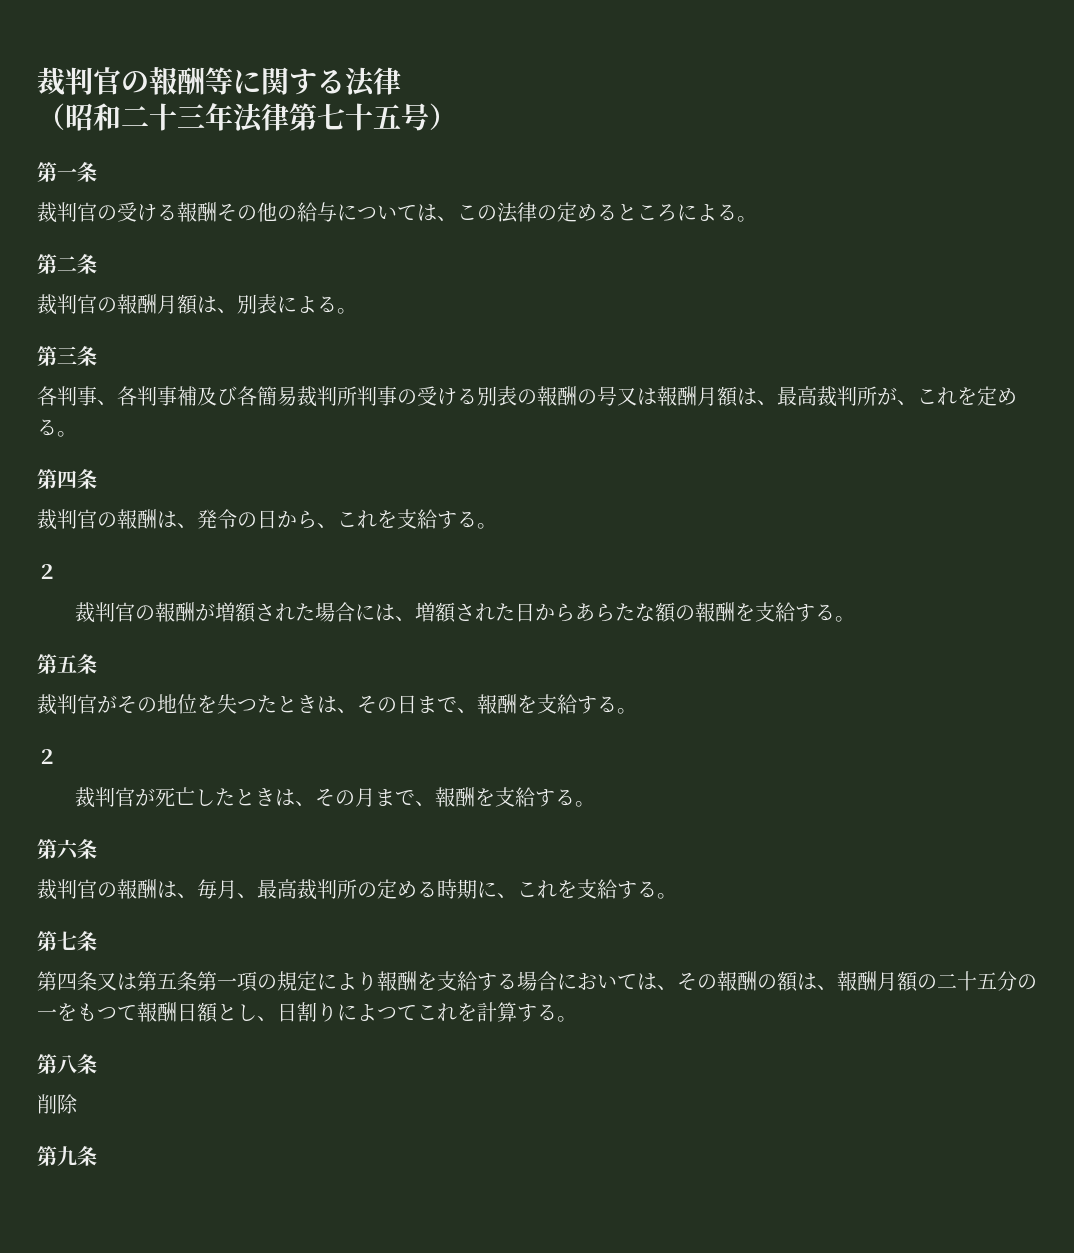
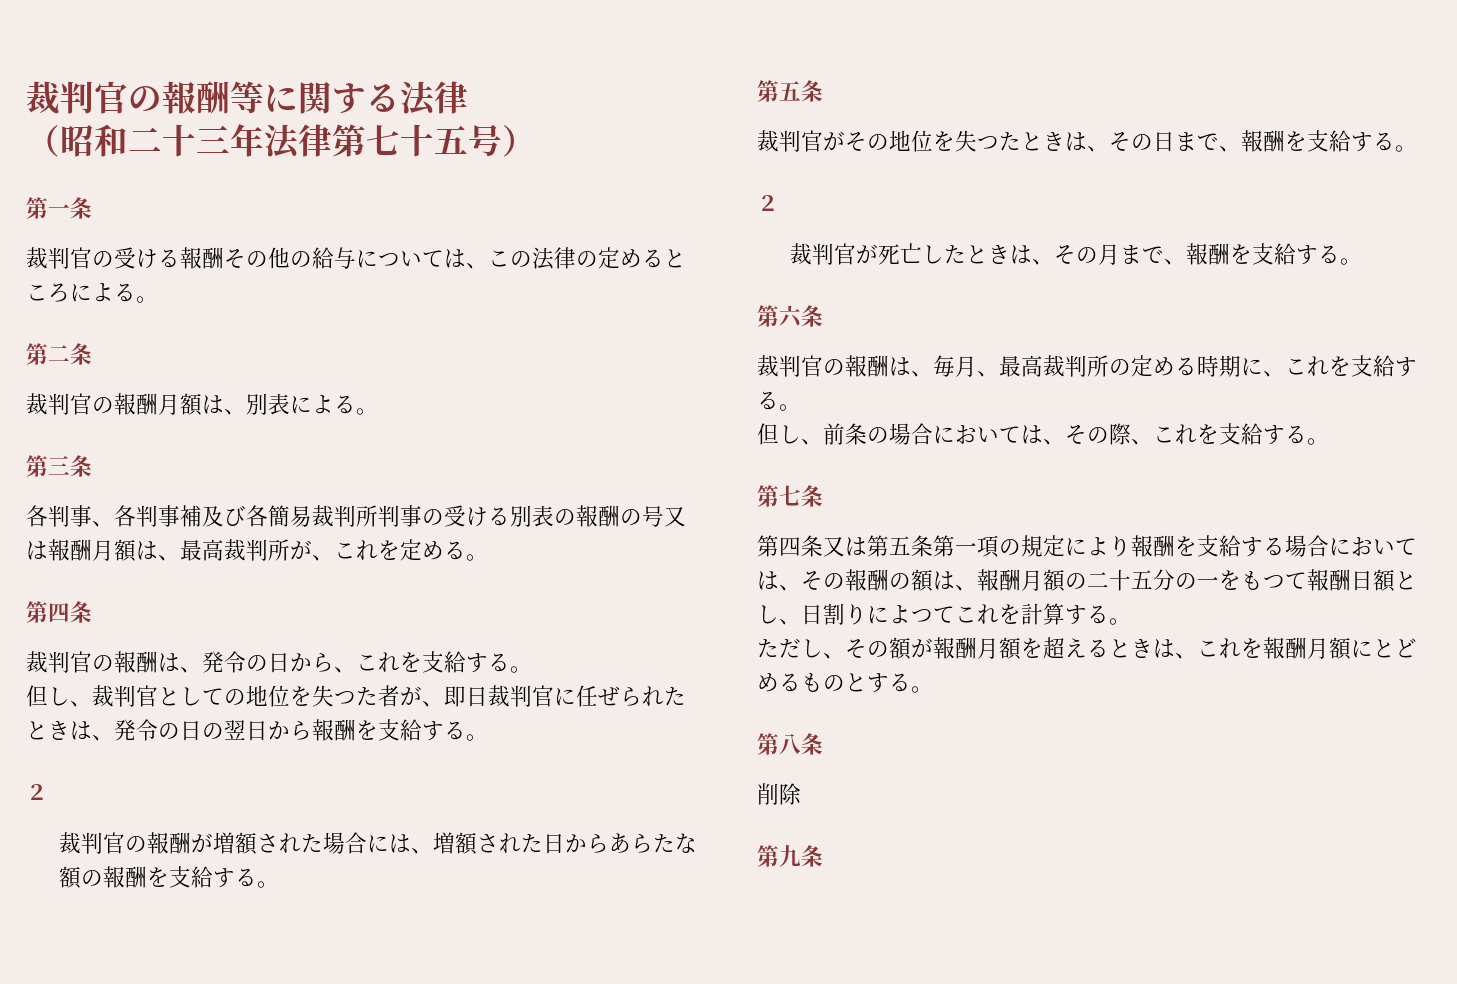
(497, 526) none -> [26,685,686,707] [26,719,488,741] // 但し、裁判官としての地位を失つた者が、即日裁判官に任ぜられたときは、発令の日の翌日から報酬を支給する。
(677, 896) none -> [757,423,1329,445] // 但し、前条の場合においては、その際、これを支給する。
(577, 1019) none -> [757,637,1417,660] [757,673,933,693] // ただし、その額が報酬月額を超えるときは、これを報酬月額にとどめるものとする。

